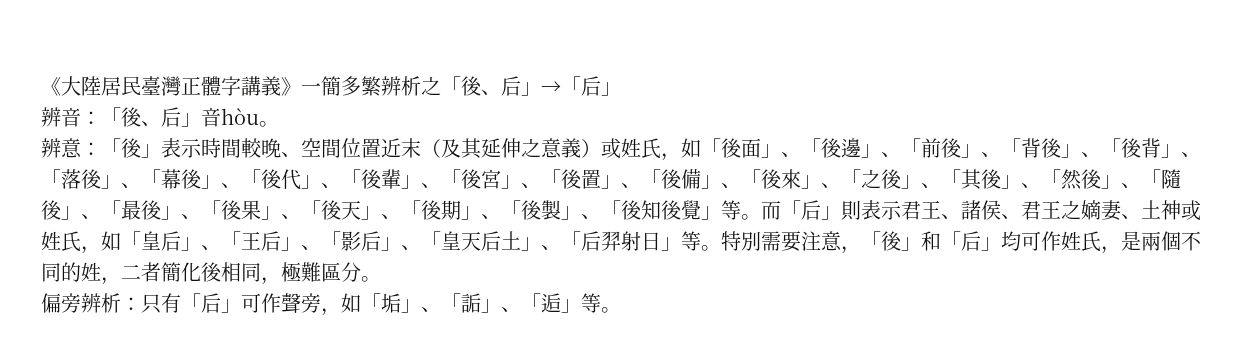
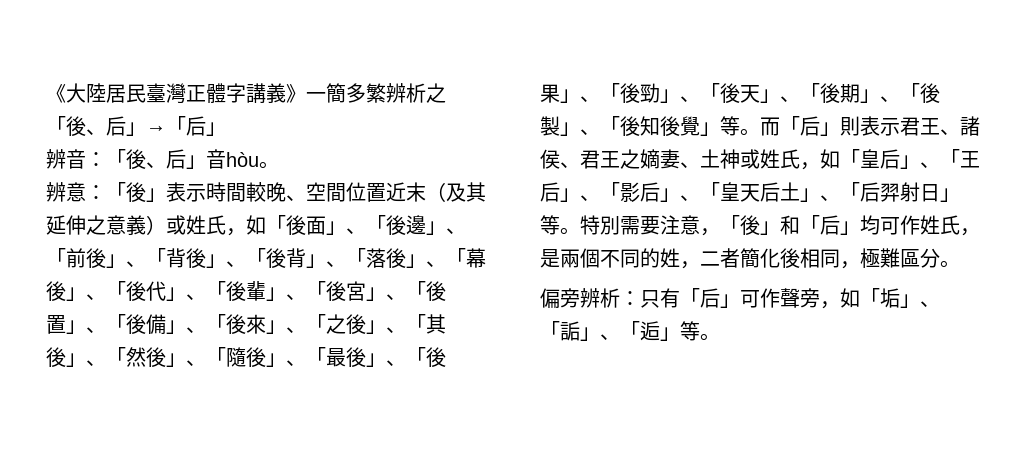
(342, 210) none -> [640,83,740,103] 勁」、「後

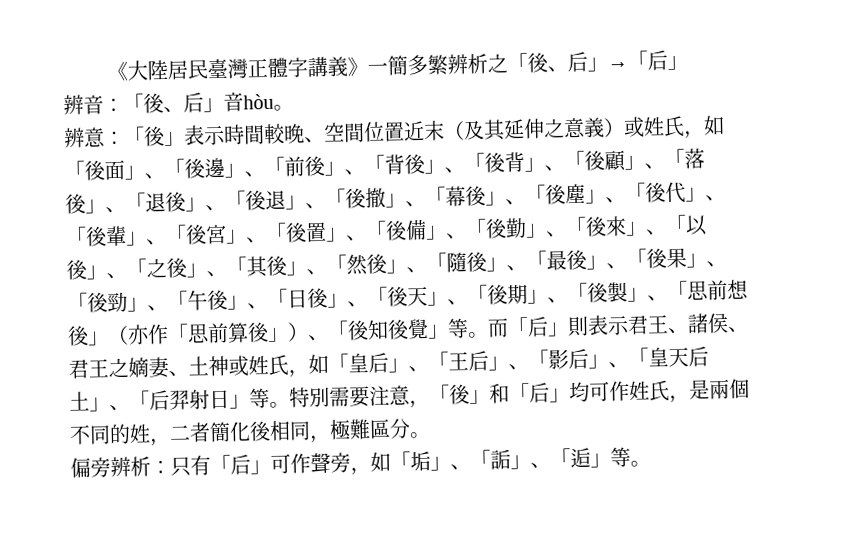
[366,248,406,268] 落後 -> [584,148,705,172] [65,187,386,214] 後顧」、「落後」、「退後」、「後退」、「後撤
(146, 291) none -> [565,182,667,205] 塵」、「後
[246,314,266,334] 來 -> [505,214,708,239] [66,259,88,280] 勤」、「後來」、「以後
(720, 92) none -> [187,286,388,311] 午後」、「日後」、「
(620, 125) none -> [687,279,749,301] [67,320,349,346] 思前想後」（亦作「思前算後」）、「

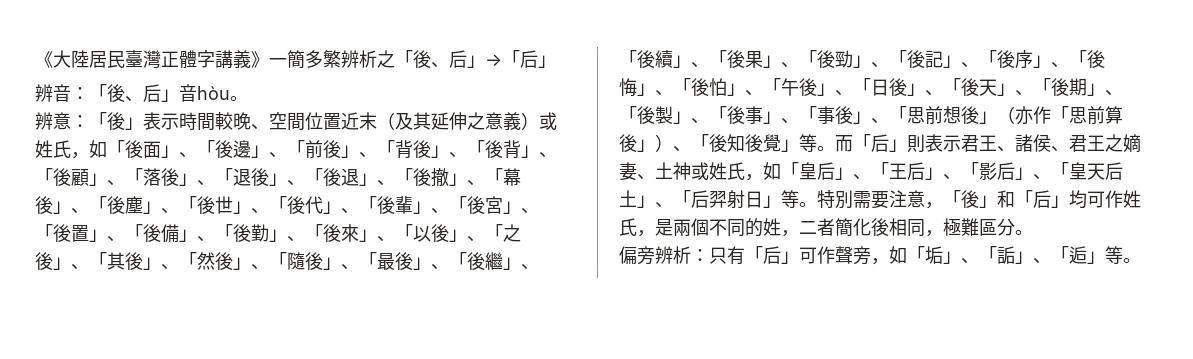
(667, 192) none -> [215,196,305,214] 世」、「後
(668, 258) none -> [485,252,539,270] [619,50,745,68] 繼」、「後續」、「後
(188, 300) none -> [907,50,1105,69] [619,78,781,97] 後記」、「後序」、「後悔」、「後怕」、「
(688, 290) none -> [727,106,907,124] 後事」、「事後」、「

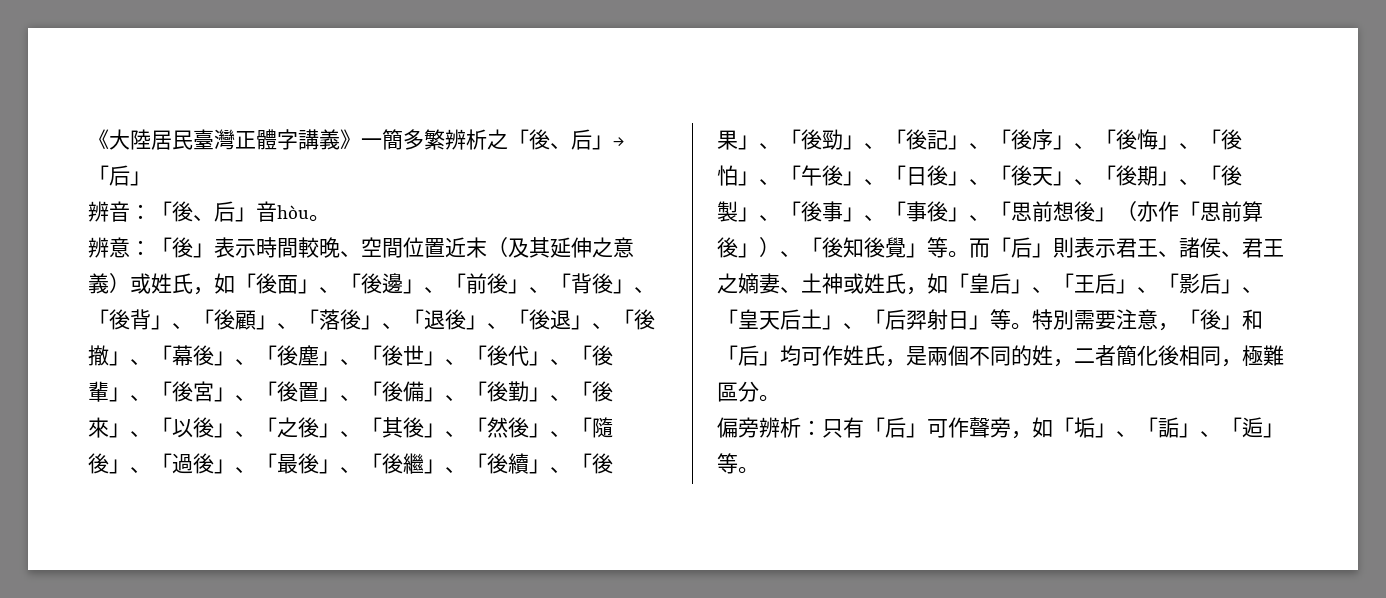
(377, 260) none -> [172,453,277,474] 過後」、「

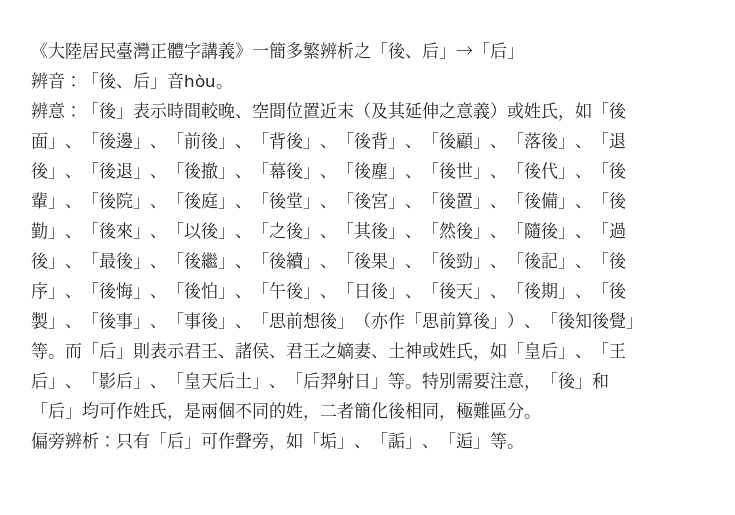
(193, 391) none -> [116,192,372,209] 院」、「後庭」、「後堂」、「後

